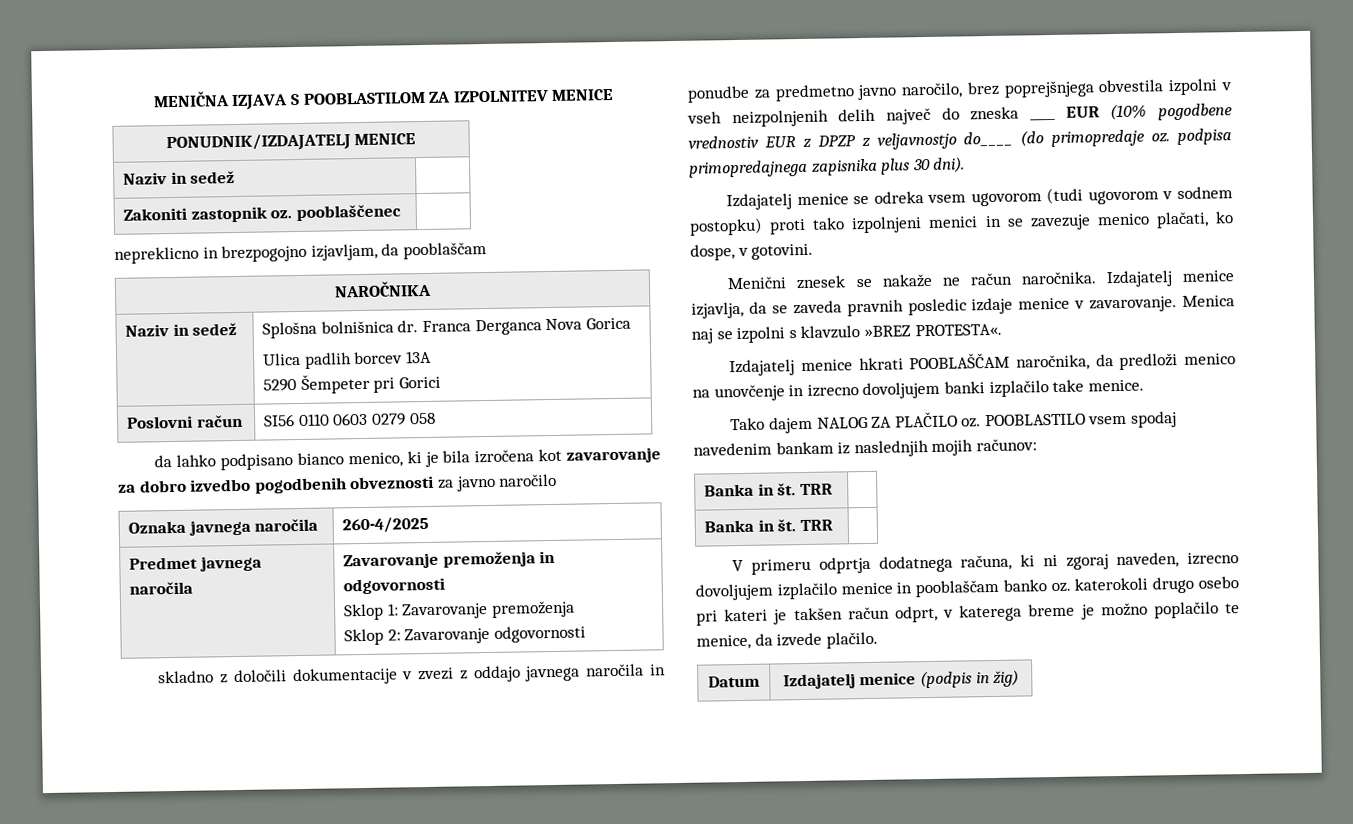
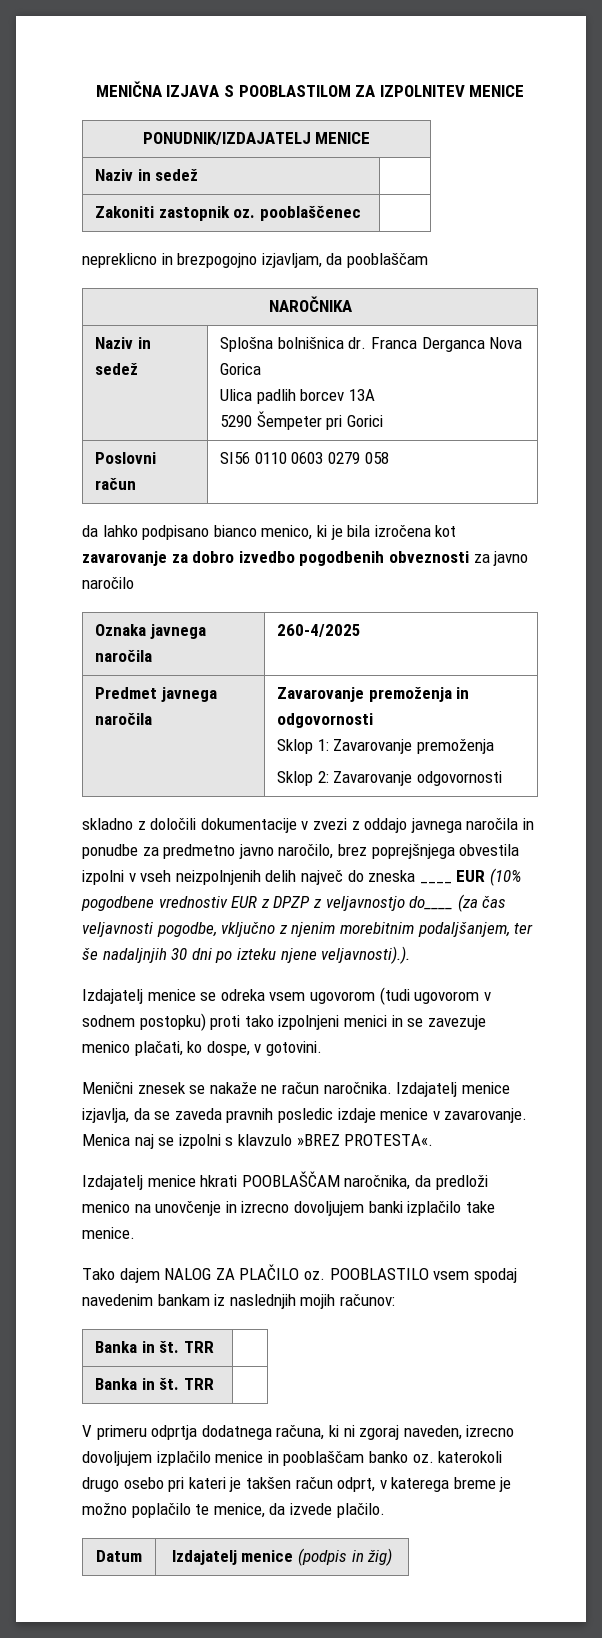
[1020,128,1232,148] [689,156,966,178] (do primopredaje oz. podpisa primopredajnega zapisnika plus 30 dni). -> [457,894,507,912] [82,921,534,937] [82,946,411,964] (za čas veljavnosti pogodbe, vključno z njenim morebitnim podaljšanjem, ter še nadaljnjih 30 dni po izteku njene veljavnosti).).

